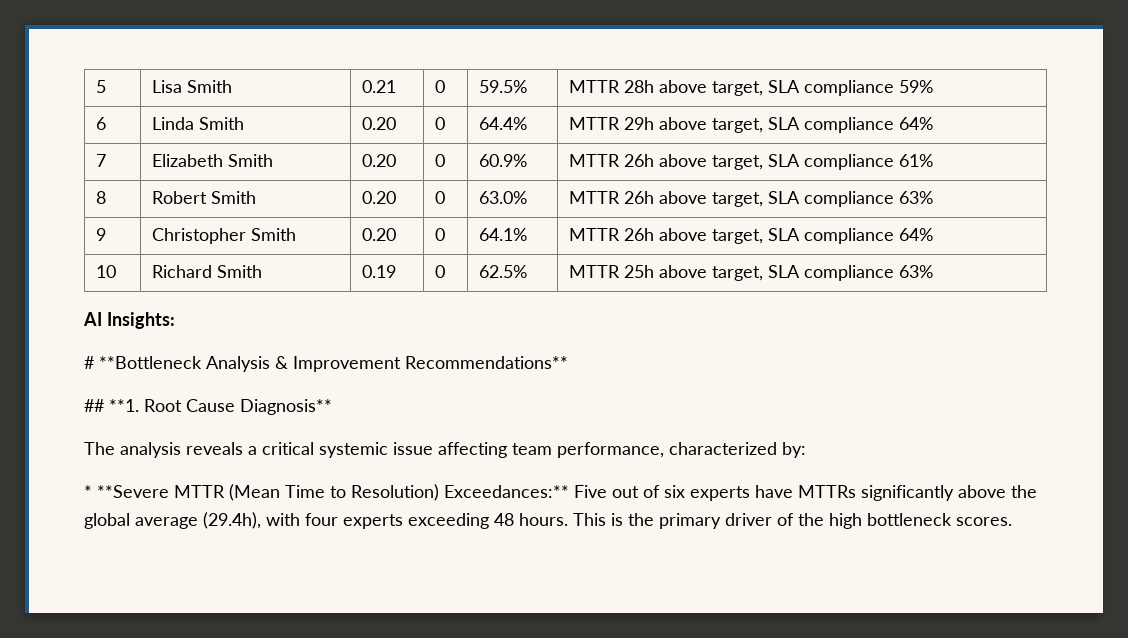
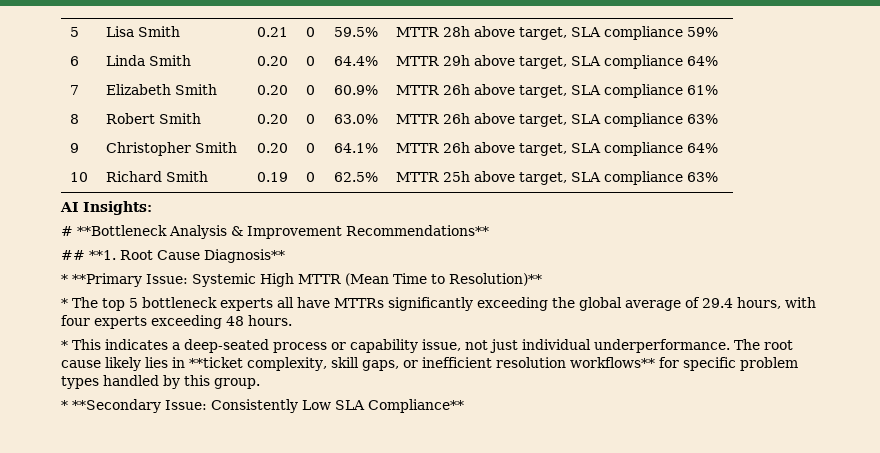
[84,442,806,458] [84,484,750,501] The analysis reveals a critical systemic issue affecting team performance, characterized by: // * **Severe MTTR (Mean Time to Resolution) Exceedances:** Five out of six experts -> [61,273,542,287] [61,297,294,311] * **Primary Issue: Systemic High MTTR (Mean Time to Resolution)** // * The top 5 bottleneck experts all
[958,485,1006,498] above -> [477,297,548,311] exceeding
[203,512,261,529] (29.4h), -> [685,297,781,309] of 29.4 hours,
[573,513,1012,529] This is the primary driver of the high bottleneck scores. -> [61,339,793,353] [61,357,798,371] [61,375,260,389] [61,399,464,413] // * This indicates a deep-seated process or capability issue, not just individual underperformance. The root cause likely lies in **ticket complexity, skill gaps, or inefficient resolution workflows** for specific problem types handled by this group. // * **Secondary Issue: Consistently Low SLA Compliance**

